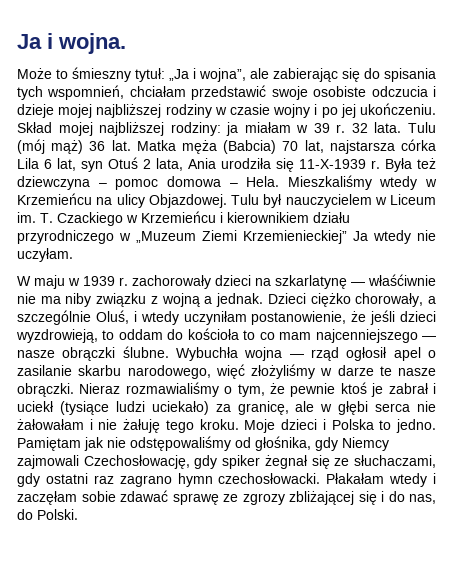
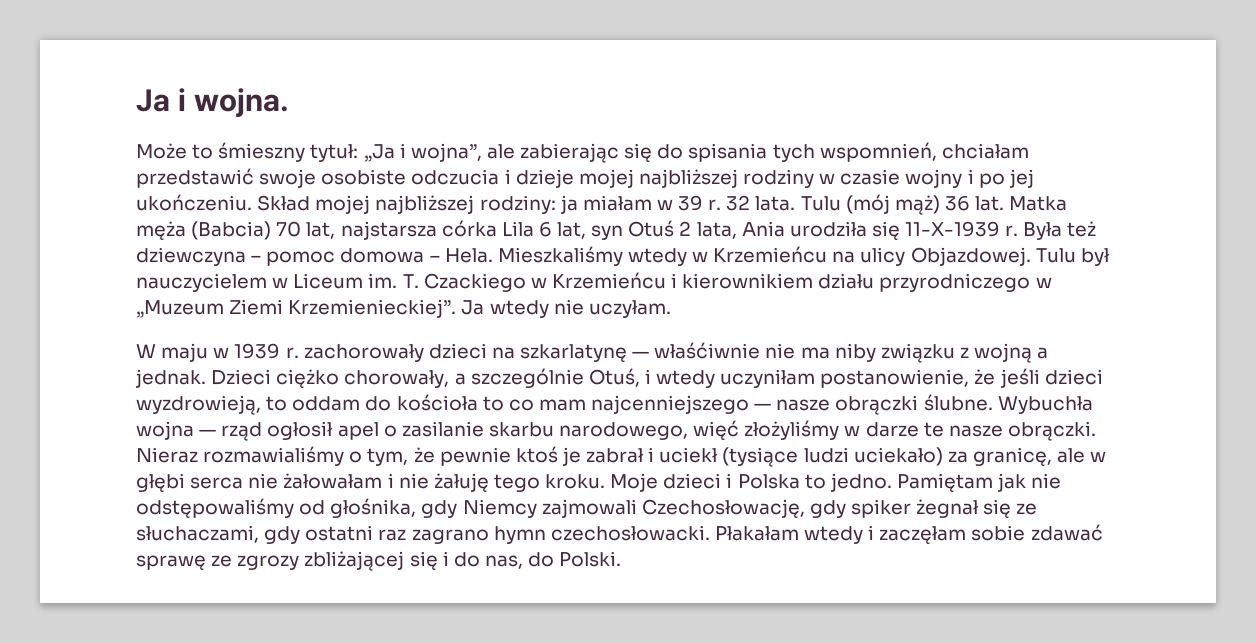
[243,230,347,244] Krzemienieckiej” -> [288,299,457,318] Krzemienieckiej”.
[95,310,129,324] Oluś, -> [588,368,640,387] Otuś,

